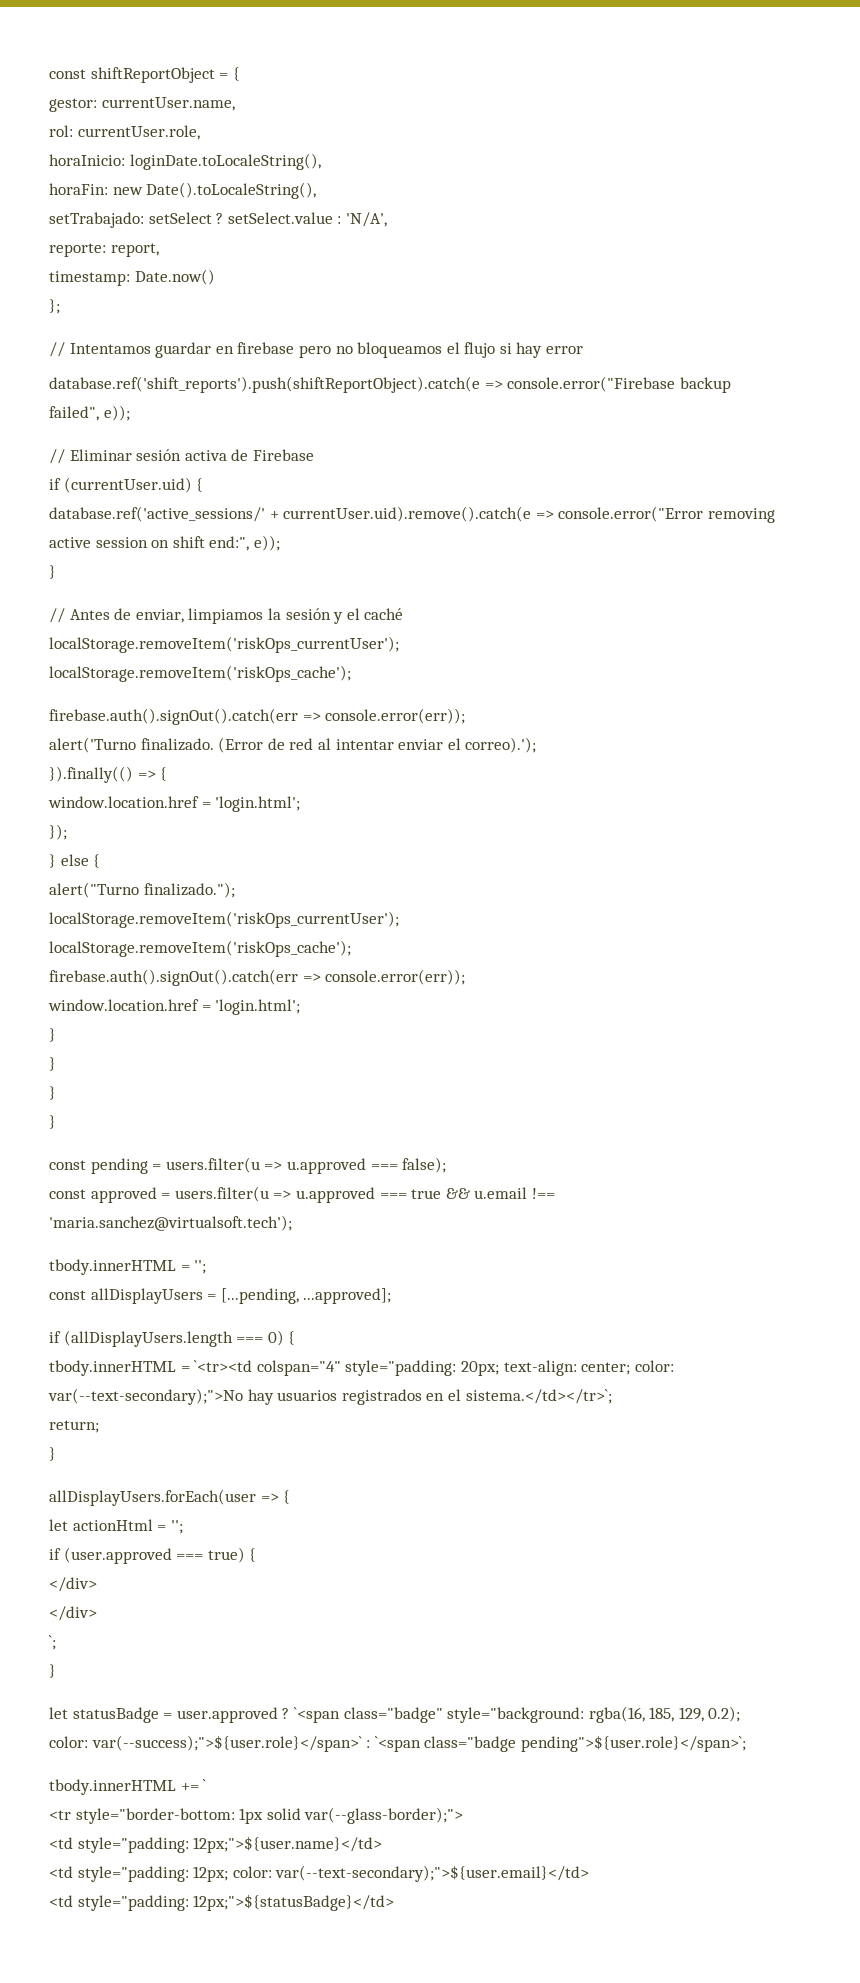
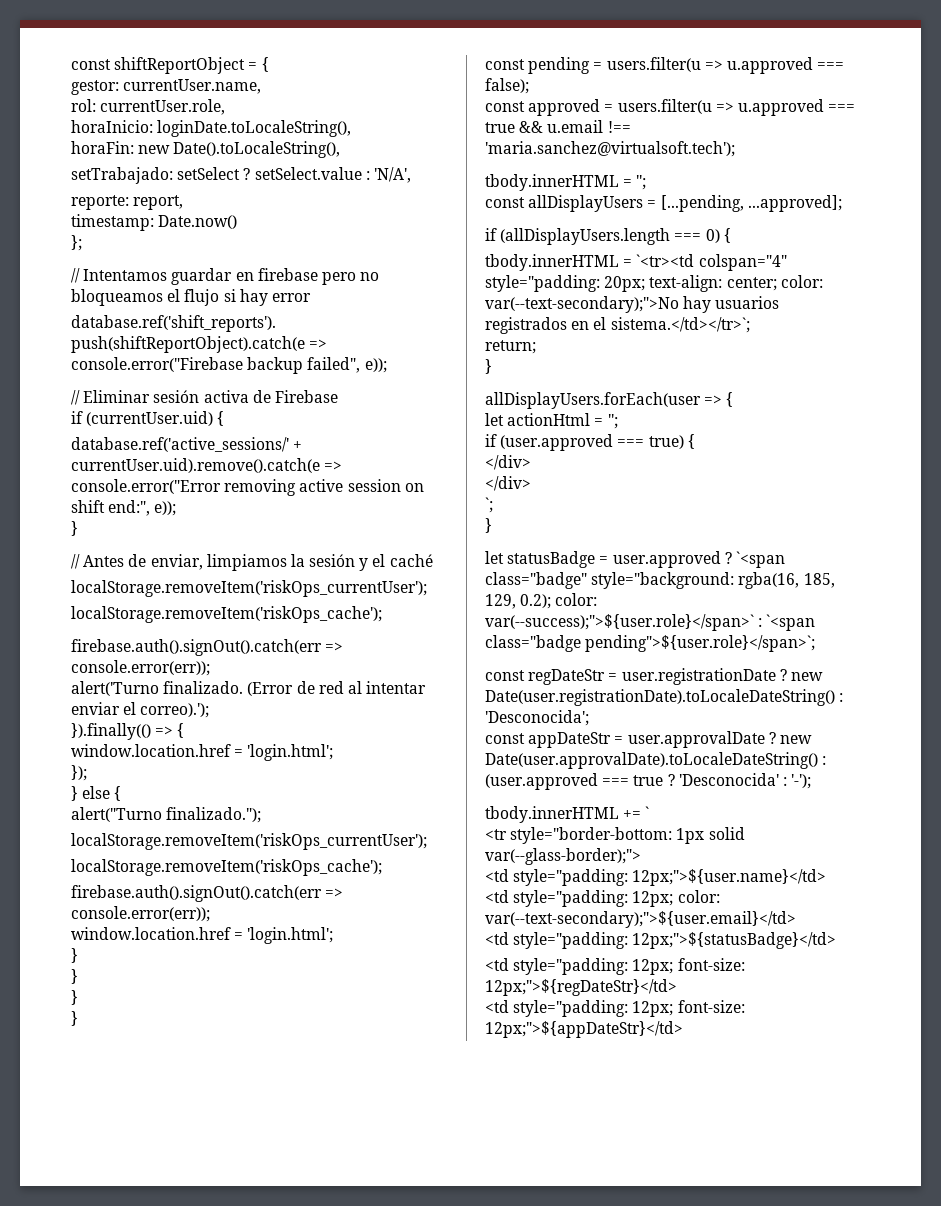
(746, 1743) none -> [485,668,823,685] [485,689,844,706] [485,710,589,726] [485,731,812,748] [485,752,827,769] [485,773,812,790] // const regDateStr = user.registrationDate ? new Date(user.registrationDate).toLocaleDateString() : 'Desconocida'; // const appDateStr = user.approvalDate ? new Date(user.approvalDate).toLocaleDateString() : (user.approved === true ? 'Desconocida' : '-');
(395, 1902) none -> [485,958,745,975] [485,979,677,996] [485,1000,745,1017] [485,1021,683,1038] // <td style="padding: 12px; font-size: 12px;">${regDateStr}</td> // <td style="padding: 12px; font-size: 12px;">${appDateStr}</td>

